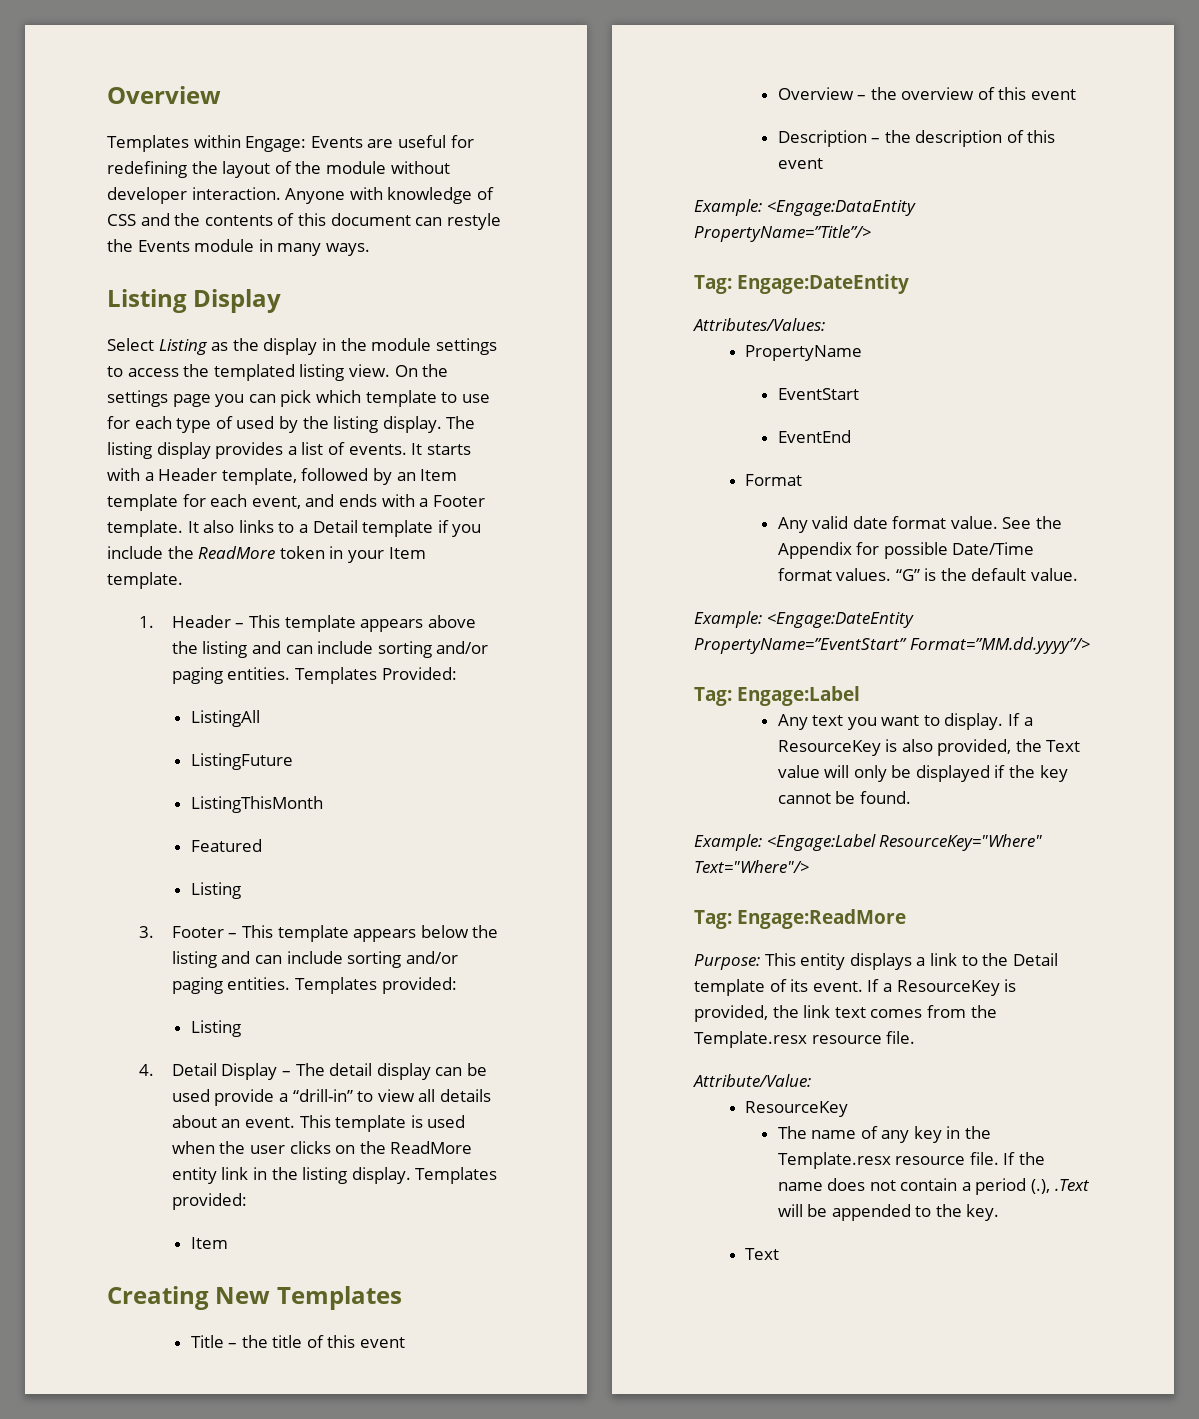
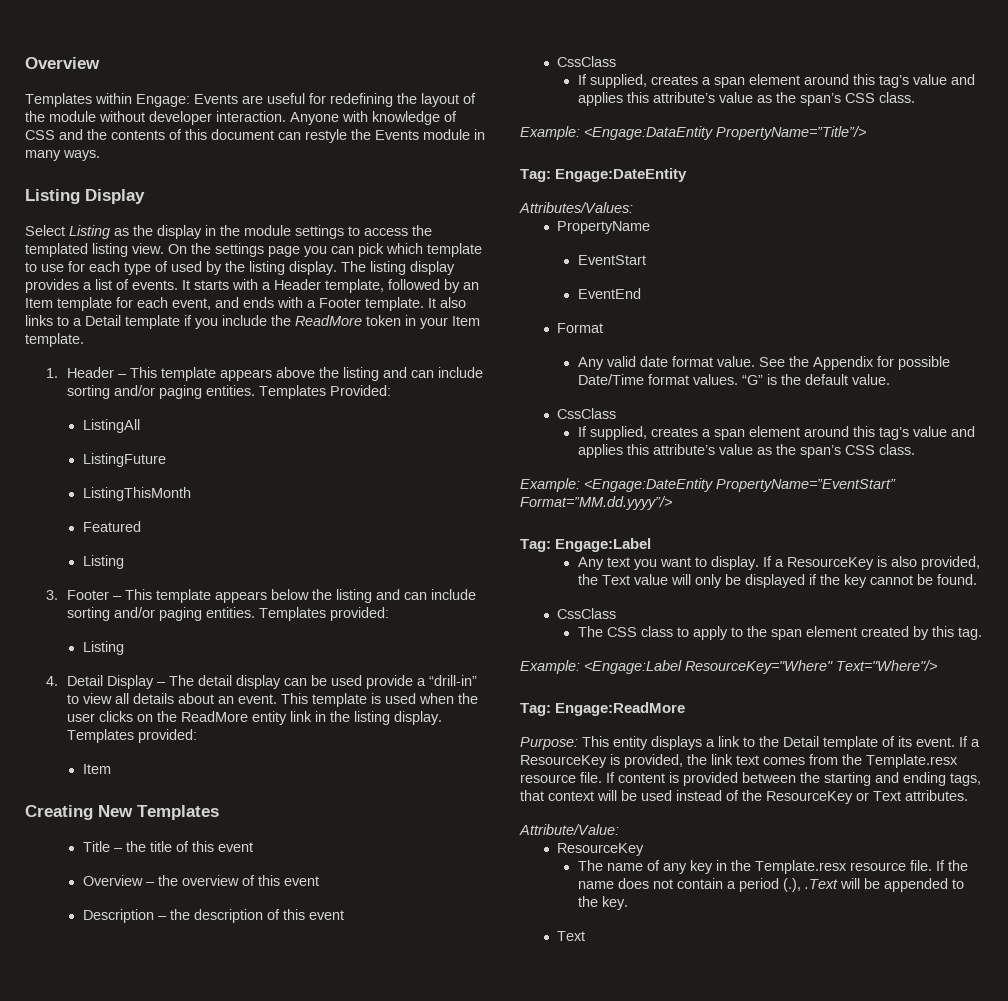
(823, 163) none -> [556,56,616,67] [577,74,975,88] [577,92,915,106] // CssClass // If supplied, creates a span element around this tag’s value and applies this attribute’s value as the span’s CSS class.
(1079, 574) none -> [556,408,616,419] [577,426,975,440] [577,444,915,458] // CssClass // If supplied, creates a span element around this tag’s value and applies this attribute’s value as the span’s CSS class.
(911, 797) none -> [556,608,616,619] [577,626,982,640] // CssClass // The CSS class to apply to the span element created by this tag.
(916, 1037) none -> [606,772,981,786] [520,790,968,804] If content is provided between the starting and ending tags, that context will be used instead of the ResourceKey or Text attributes.

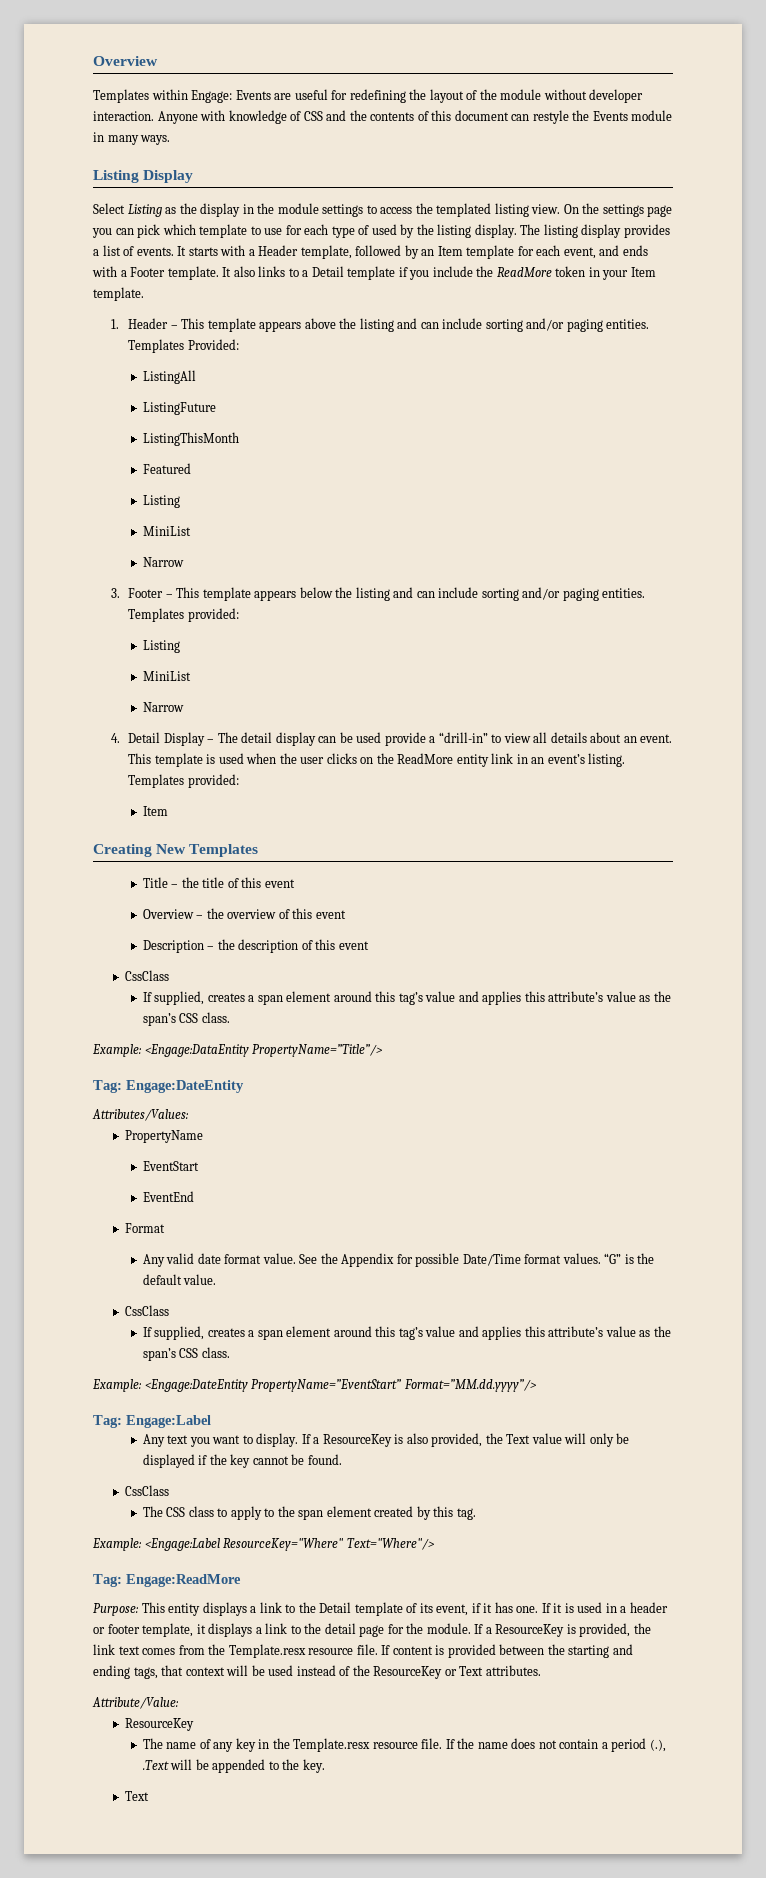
(124, 562) none -> [142,526,191,536] [142,557,184,567] // MiniList // Narrow
(124, 648) none -> [142,671,191,681] [142,702,184,712] // MiniList // Narrow
[329,711,442,725] the listing display. -> [531,753,626,767] an event’s listing.
[916,737,955,747] event. -> [436,1602,668,1616] [93,1623,471,1637] event, if it has one. If it is used in a header or footer template, it displays a link to the detail page for the module.

